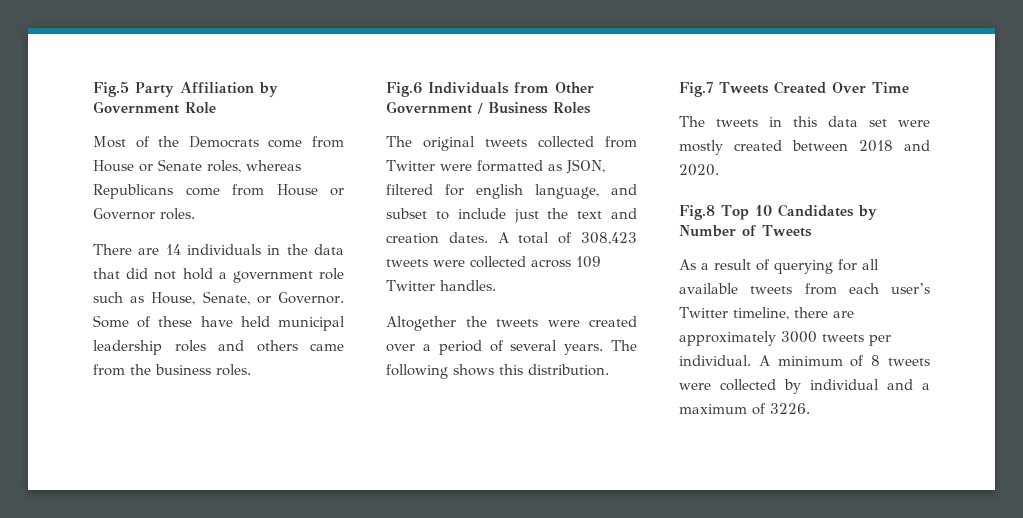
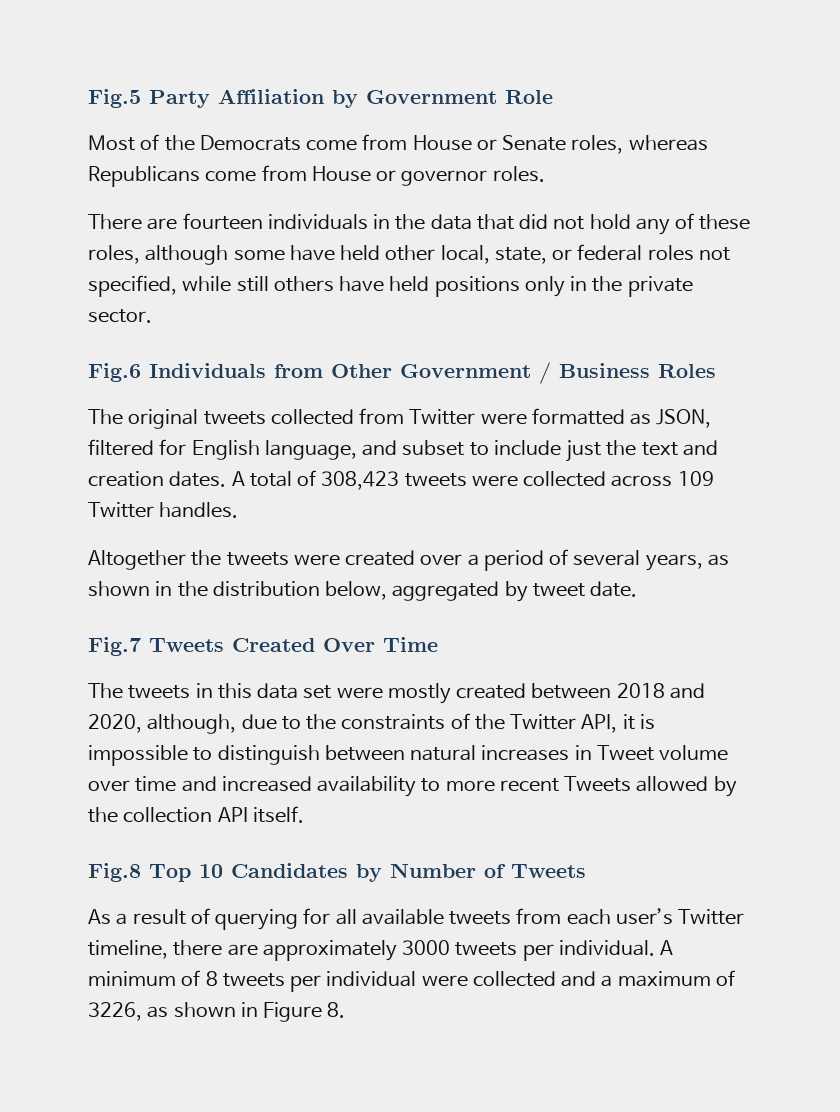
[93,208,155,220] Governor -> [401,170,488,186] governor
[165,244,181,255] 14 -> [182,213,263,230] fourteen
[218,268,344,283] [93,291,345,305] [93,315,345,331] [93,340,344,355] [93,364,251,376] a government role such as House, Senate, or Governor. Some of these have held municipal leadership roles and others came from the business roles. -> [635,213,751,235] [88,244,730,265] [88,275,693,297] [88,309,152,323] any of these roles, although some have held other local, state, or federal roles not specified, while still others have held positions only in the private sector.
[476,184,523,199] english -> [191,440,260,460] English
[564,340,637,355] [386,364,609,379] years. The following shows this distribution. -> [645,554,729,571] [88,581,638,602] years, as shown in the distribution below, aggregated by tweet date.
[679,164,719,176] 2020. -> [88,713,655,734] [88,745,729,766] [88,776,737,797] [88,806,304,823] 2020, although, due to the constraints of the Twitter API, it is impossible to distinguish between natural increases in Tweet volume over time and increased availability to more recent Tweets allowed by the collection API itself.
[679,379,930,394] [679,403,810,415] were collected by individual and a maximum of 3226. -> [290,970,735,992] [88,1002,346,1022] per individual were collected and a maximum of 3226, as shown in Figure 8.

